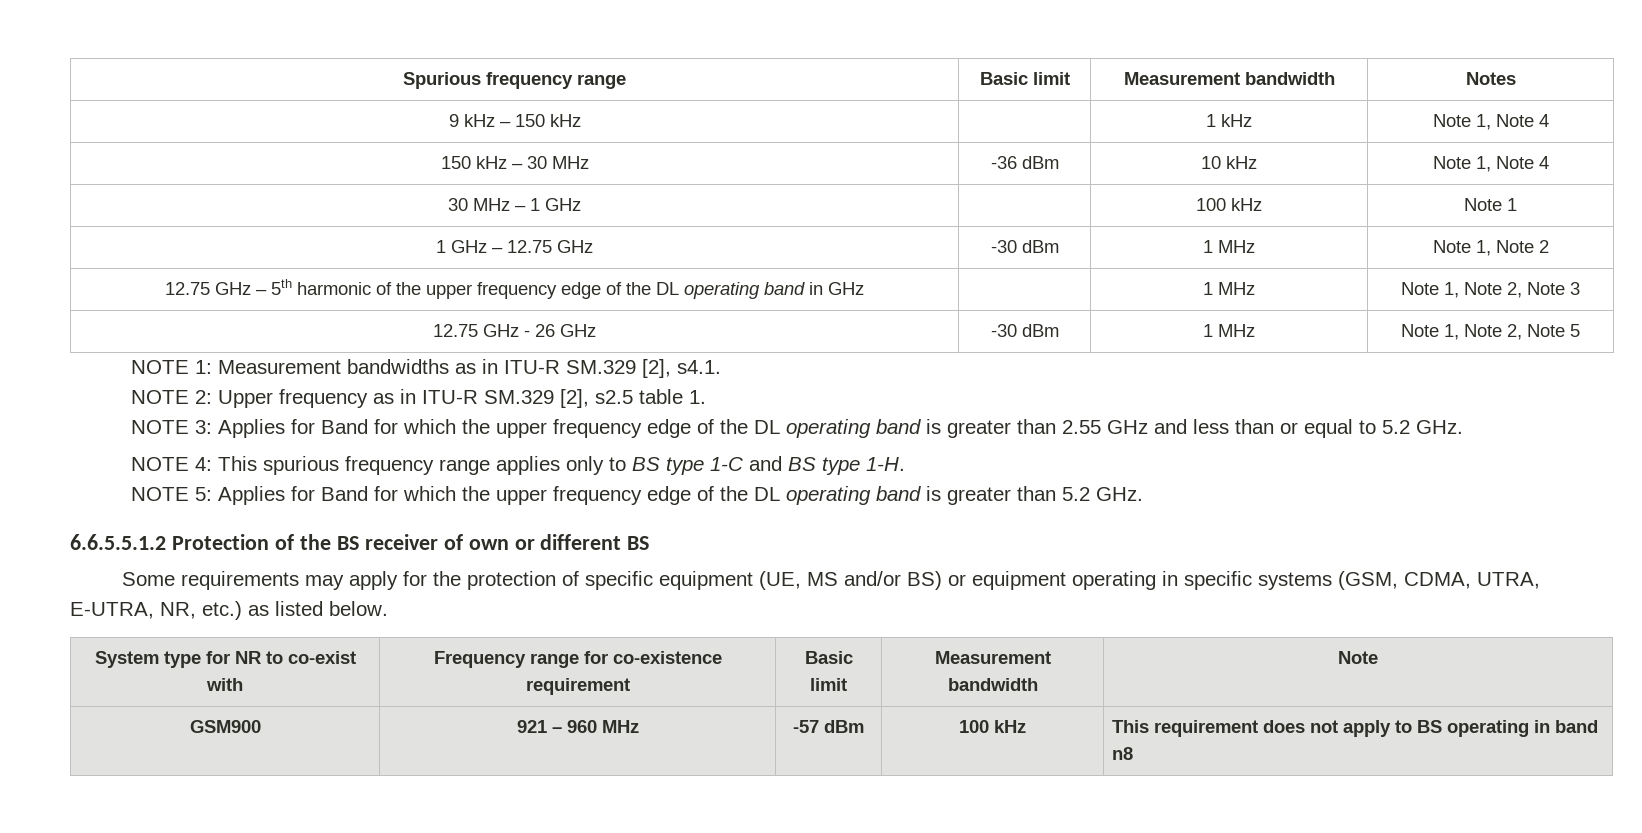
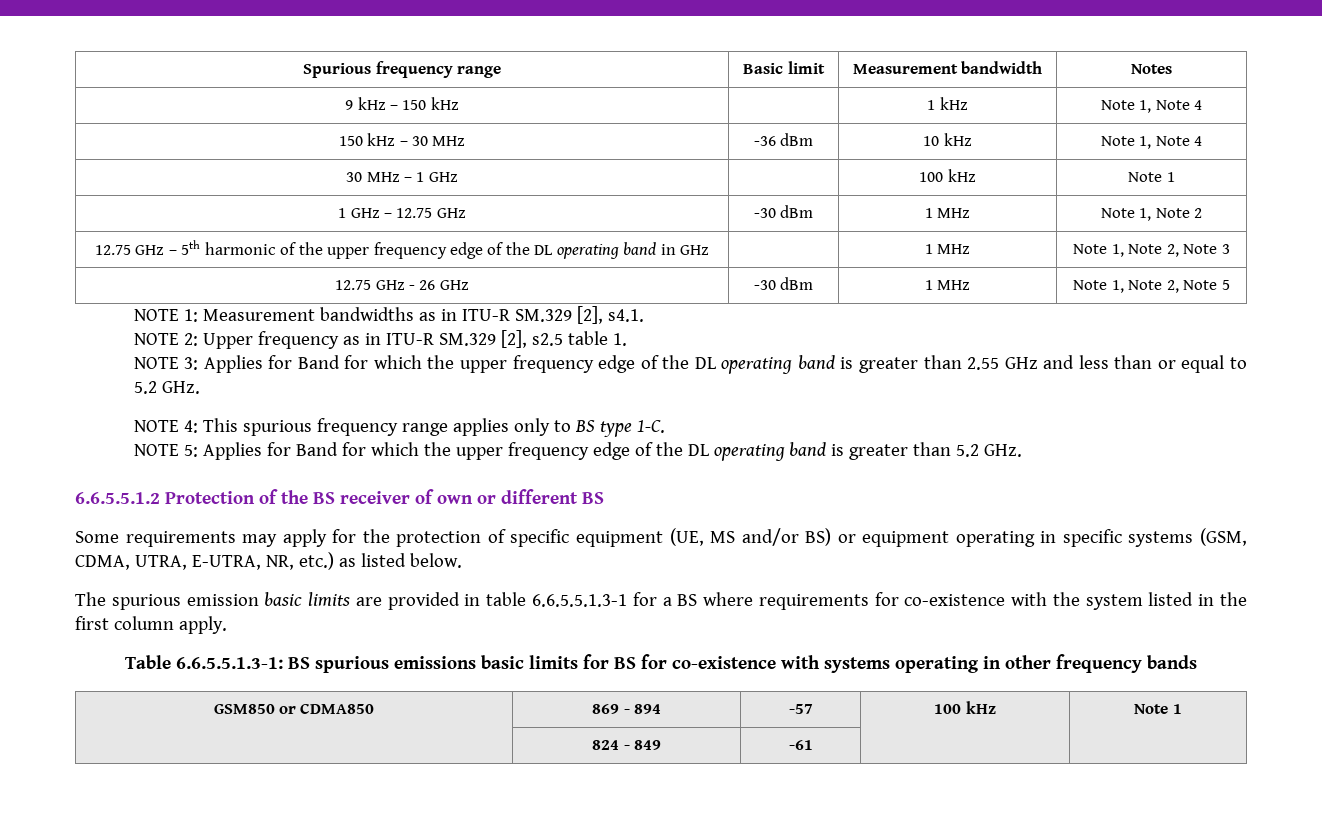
[710,456,906,475] 1-C and BS type 1-H. -> [636,420,665,433] 1-C.
[94,651,356,668] [206,678,243,691] [433,651,722,668] [525,678,630,695] [804,651,853,664] [810,678,847,691] [934,651,1051,664] [947,678,1038,691] [1338,651,1378,664] [189,720,261,733] [516,720,639,733] // System type for NR to co-exist with | Frequency range for co-existence requirement | Basic limit | Measurement bandwidth | Note // GSM900 | 921 – 960 MHz -> [75,592,1247,610] [75,616,227,634] [125,654,1197,673] [213,703,375,714] [592,704,661,714] // The spurious emission basic limits are provided in table 6.6.5.5.1.3-1 for a BS where requirements for co-existence with the system listed in the first column apply. // Table 6.6.5.5.1.3-1: BS spurious emissions basic limits for BS for co-existence with systems operating in other frequency bands // GSM850 or CDMA850 | 869 - 894
[824,720,864,733] [959,720,1026,733] [1111,720,1598,737] [1111,747,1133,760] dBm | 100 kHz | This requirement does not apply to BS operating in band n8 -> [934,701,996,714] [1134,704,1182,714] [592,740,661,750] [788,740,813,750] | 100 kHz | Note 1 // | 824 - 849 | -61 | |

